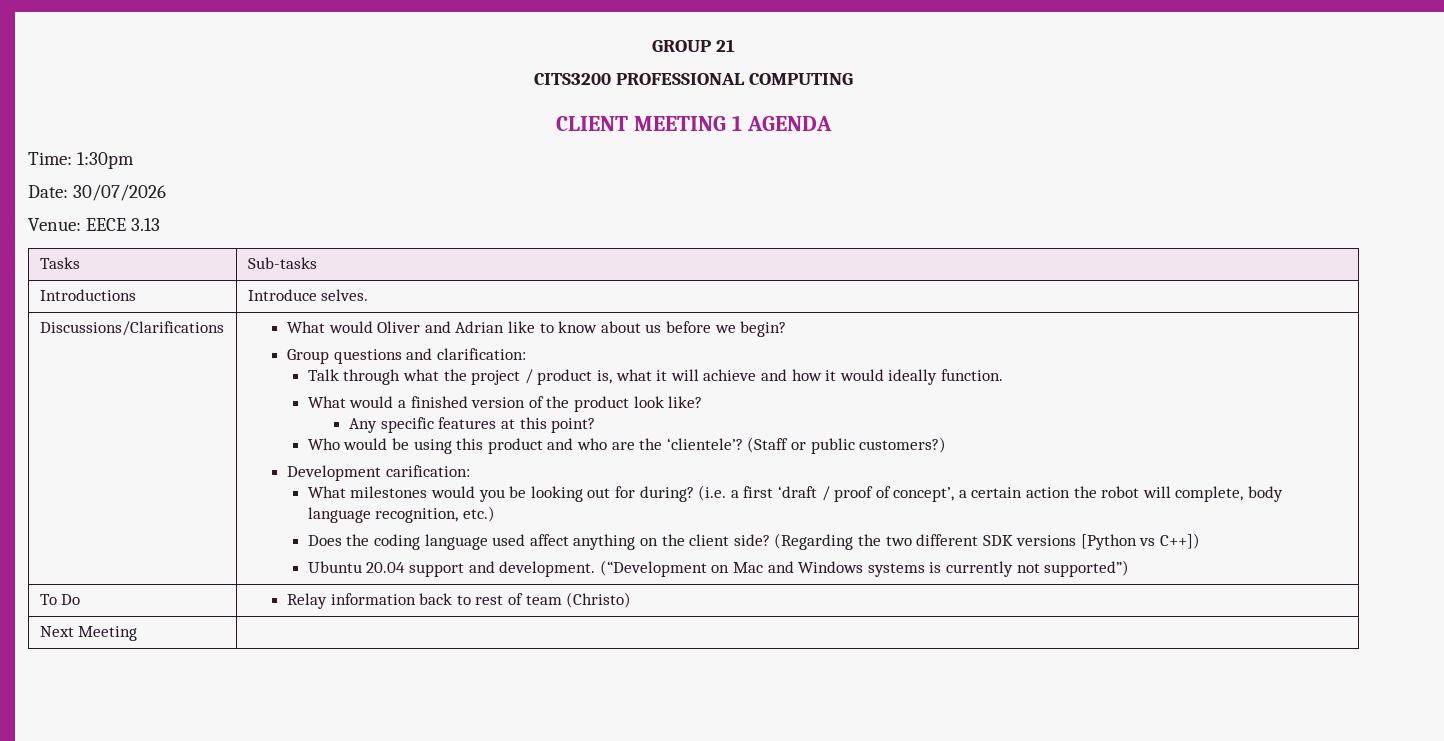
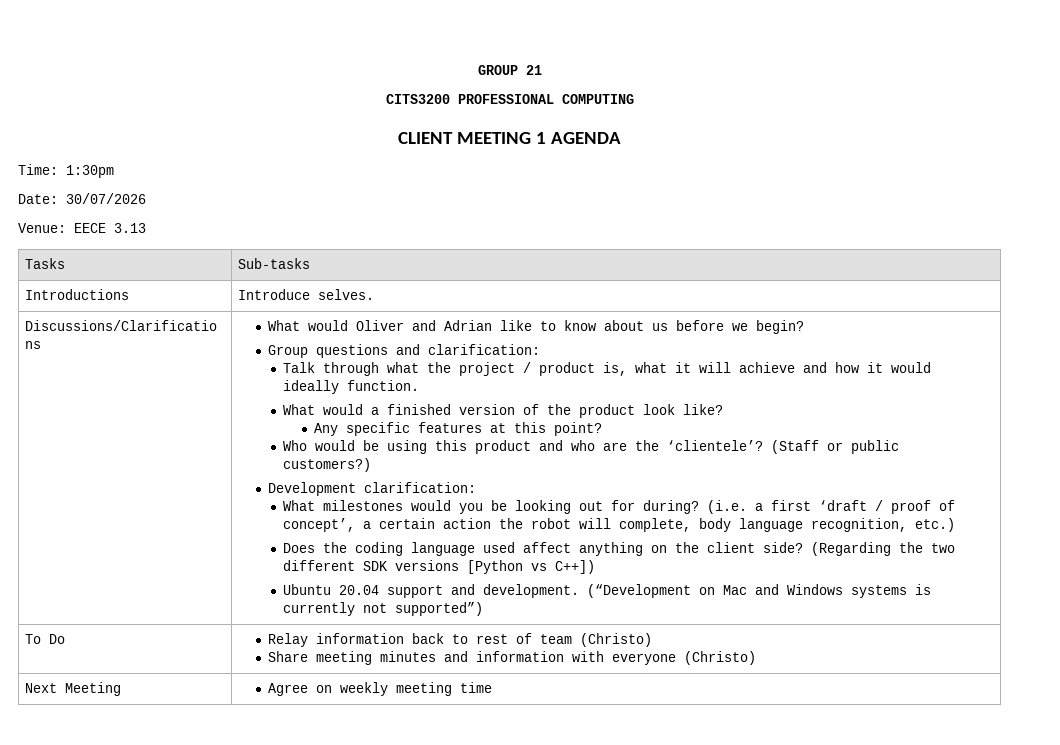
[385,465,470,477] carification: -> [364,482,477,493] clarification:
[39,626,138,641] // Next Meeting | -> [268,651,757,665] [25,682,122,696] [268,682,493,696] // Share meeting minutes and information with everyone (Christo) // Next Meeting | Agree on weekly meeting time

